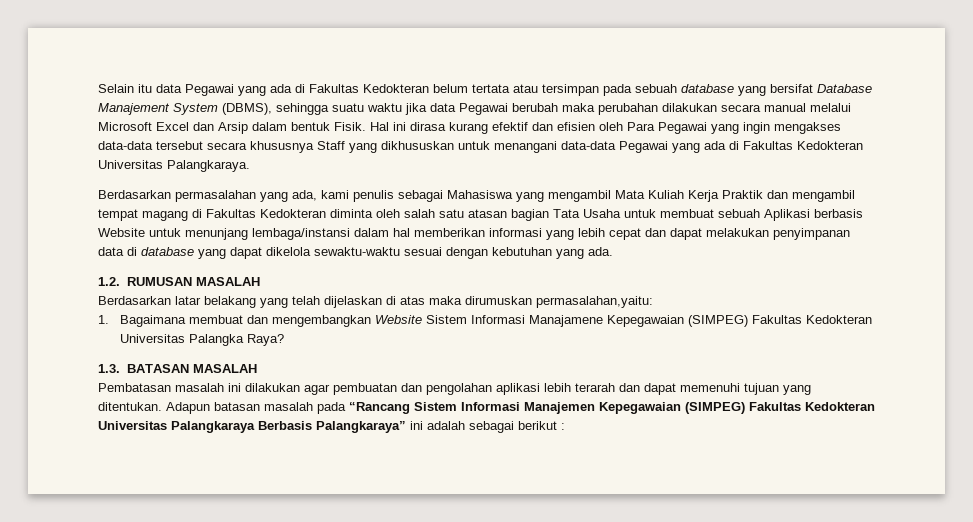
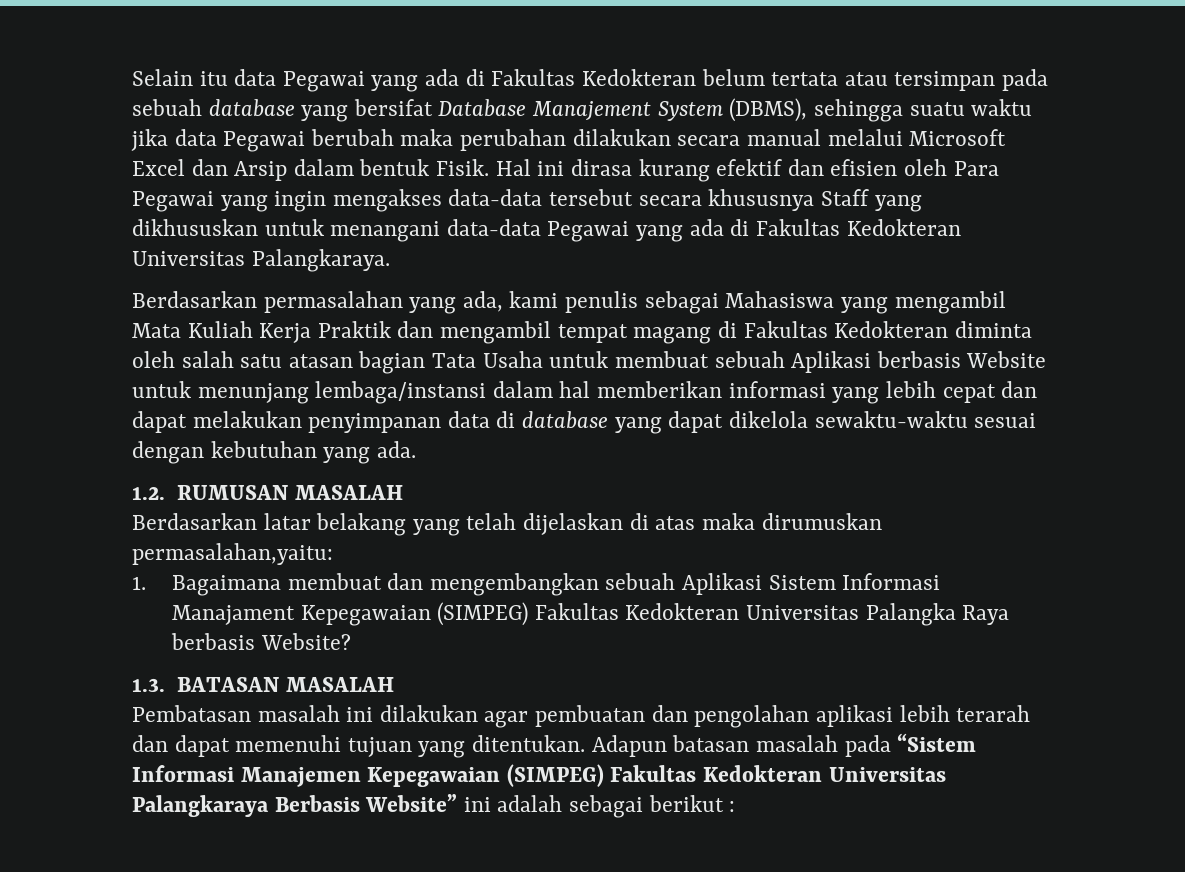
[375,315,604,327] Website Sistem Informasi Manajamene -> [605,573,941,595] [171,605,295,625] sebuah Aplikasi Sistem Informasi Manajament
[247,334,285,346] Raya? -> [962,605,1010,625] [170,633,351,650] Raya berbasis Website?
[349,402,457,414] “Rancang Sistem -> [897,733,977,752] “Sistem
[316,421,406,433] Palangkaraya” -> [365,794,458,812] Website”

